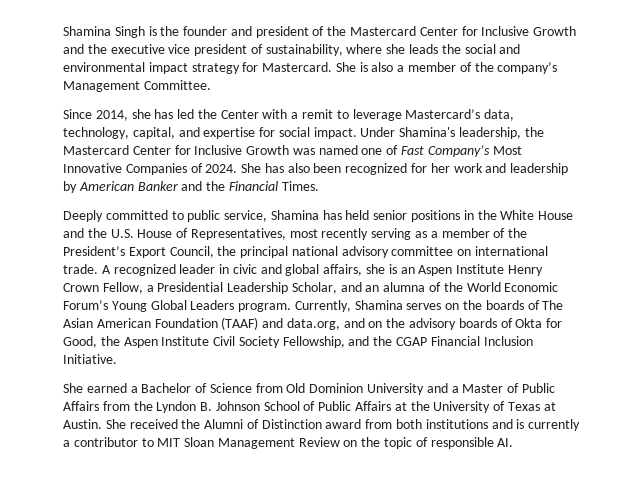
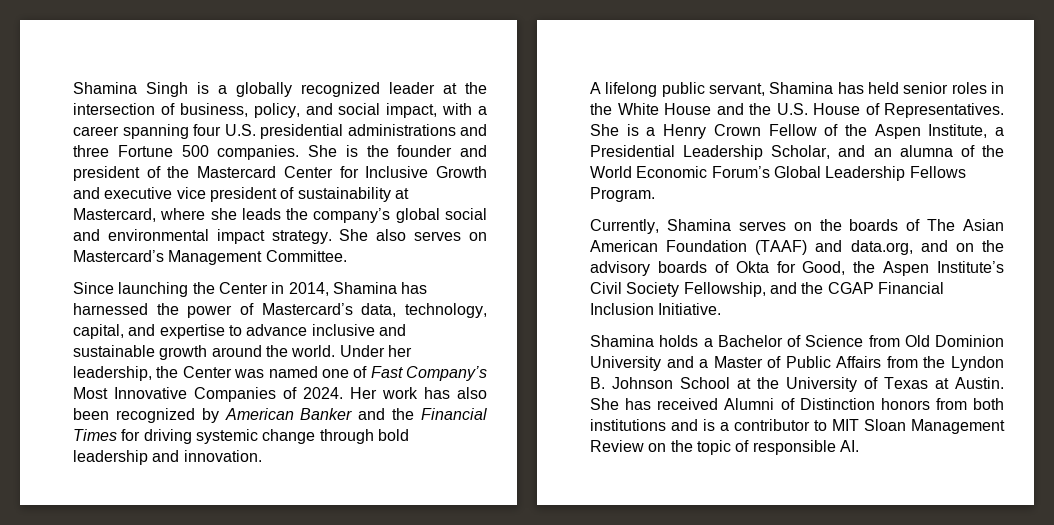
(157, 31) none -> [218,82,487,97] [73,103,487,118] [73,124,487,139] [73,145,358,160] a globally recognized leader at the intersection of business, policy, and social impact, with a career spanning four U.S. presidential administrations and three Fortune 500 companies. She is
[87,44,107,54] the -> (100, 193) none
[265,44,343,56] sustainability, -> [297,187,409,202] [73,208,156,222] sustainability at Mastercard,
(461, 49) none -> [313,208,440,223] company’s global
[191,62,558,74] [63,80,211,92] [63,109,402,121] strategy for Mastercard. She is also a member of the company’s Management Committee. // Since 2014, she has led the Center with a remit to leverage -> [271,229,487,244] [73,250,347,265] [73,282,428,297] [73,303,255,318] strategy. She also serves on Mastercard’s Management Committee. // Since launching the Center in 2014, Shamina has harnessed the power of
[259,127,544,139] [63,145,290,155] for social impact. Under Shamina's leadership, the Mastercard Center for Inclusive Growth -> [228,324,406,336] [73,345,412,360] [73,366,232,381] to advance inclusive and sustainable growth around the world. Under her leadership, the Center
[241,163,262,173] She -> [350,387,418,399] Her work
[411,163,569,175] for her work and leadership -> (195, 415) none
[281,181,319,191] [63,210,268,222] Times. // Deeply committed to public service, -> [73,429,409,444] [73,450,262,465] [590,82,765,97] Times for driving systemic change through bold leadership and innovation. // A lifelong public servant,
[411,210,461,222] positions -> [951,82,987,94] roles
[190,228,528,240] [63,246,549,258] [63,264,543,276] [63,282,143,294] Representatives, most recently serving as a member of the President’s Export Council, the principal national advisory committee on international trade. A recognized leader in civic and global affairs, she is an Aspen Institute Henry Crown Fellow, -> [884,103,1004,118] [590,124,988,139] Representatives. She is a Henry Crown Fellow of the Aspen Institute,
[111,300,292,312] Young Global Leaders program. -> [773,166,966,181] [590,187,655,202] Global Leadership Fellows Program. //
[161,336,210,346] Institute -> [937,261,1004,273] Institute’s
[63,383,127,393] She earned -> [590,335,699,347] Shamina holds
[303,401,392,411] of Public Affairs -> (730, 383) none
[129,419,201,429] received the -> [625,398,719,410] has received
[325,419,362,429] award -> [880,398,930,410] honors
[528,419,581,431] currently -> (715, 425) none

